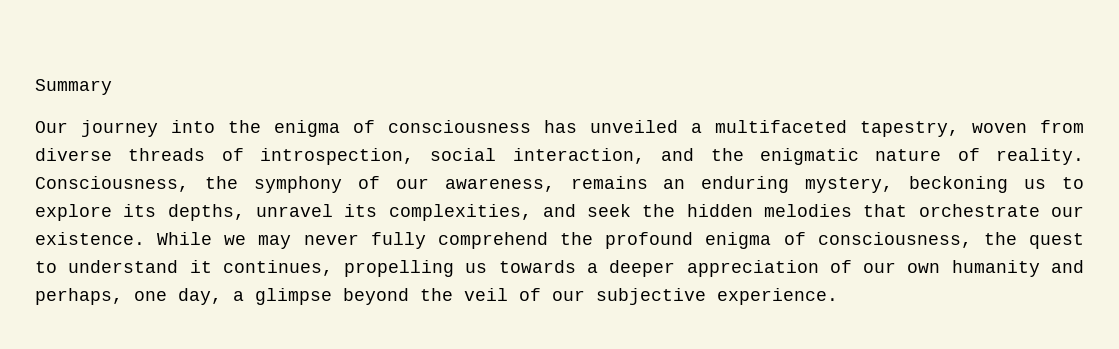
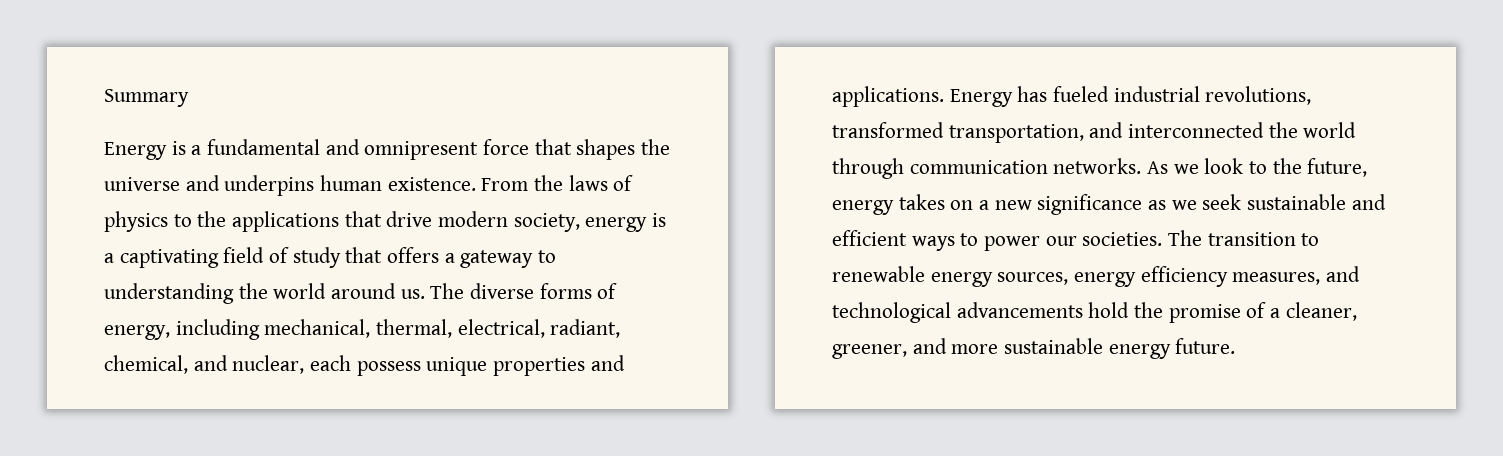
[35,120,1084,137] [35,148,1084,165] [35,176,1084,193] [35,204,1084,221] [35,232,1085,249] [35,260,1085,277] [35,288,838,305] Our journey into the enigma of consciousness has unveiled a multifaceted tapestry, woven from diverse threads of introspection, social interaction, and the enigmatic nature of reality. Consciousness, the symphony of our awareness, remains an enduring mystery, beckoning us to explore its depths, unravel its complexities, and seek the hidden melodies that orchestrate our existence. While we may never fully comprehend the profound enigma of consciousness, the quest to understand it continues, propelling us towards a deeper appreciation of our own humanity and perhaps, one day, a glimpse beyond the veil of our subjective experience. -> [104,139,671,160] [104,175,634,196] [104,211,667,232] [104,247,557,268] [104,283,618,304] [104,319,621,340] [104,355,625,376] [832,86,1312,107] [832,122,1357,143] [832,158,1368,179] [832,194,1386,215] [832,230,1320,251] [832,266,1361,287] [832,302,1357,323] [832,338,1236,359] Energy is a fundamental and omnipresent force that shapes the universe and underpins human existence. From the laws of physics to the applications that drive modern society, energy is a captivating field of study that offers a gateway to understanding the world around us. The diverse forms of energy, including mechanical, thermal, electrical, radiant, chemical, and nuclear, each possess unique properties and applications. Energy has fueled industrial revolutions, transformed transportation, and interconnected the world through communication networks. As we look to the future, energy takes on a new significance as we seek sustainable and efficient ways to power our societies. The transition to renewable energy sources, energy efficiency measures, and technological advancements hold the promise of a cleaner, greener, and more sustainable energy future.

